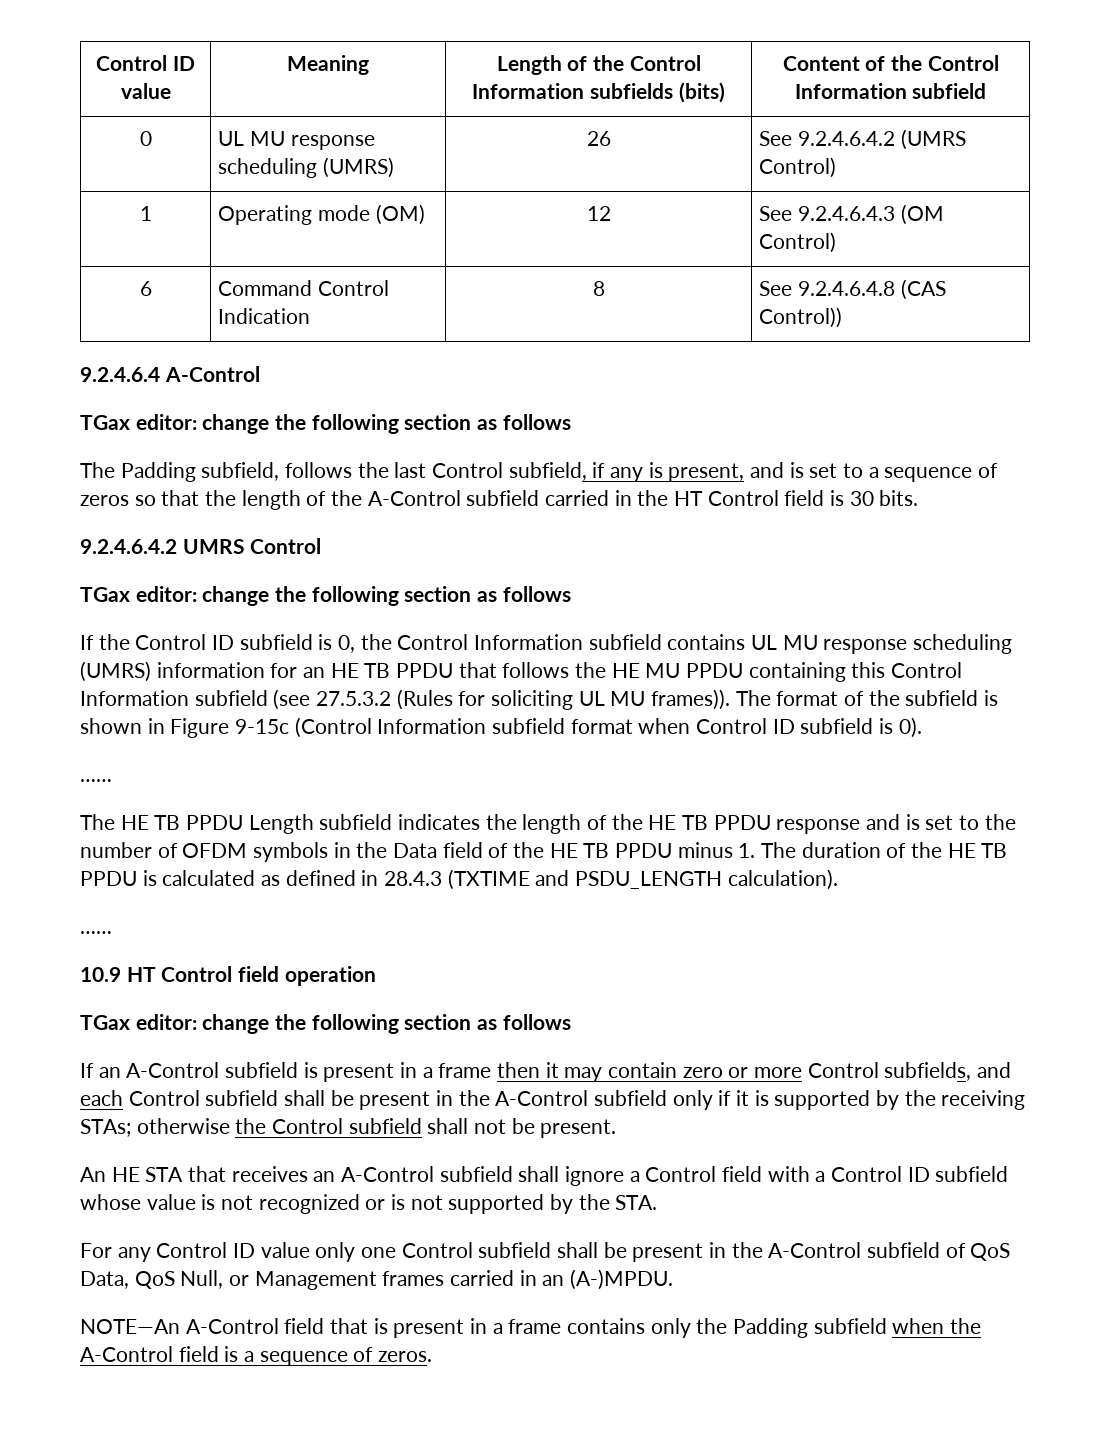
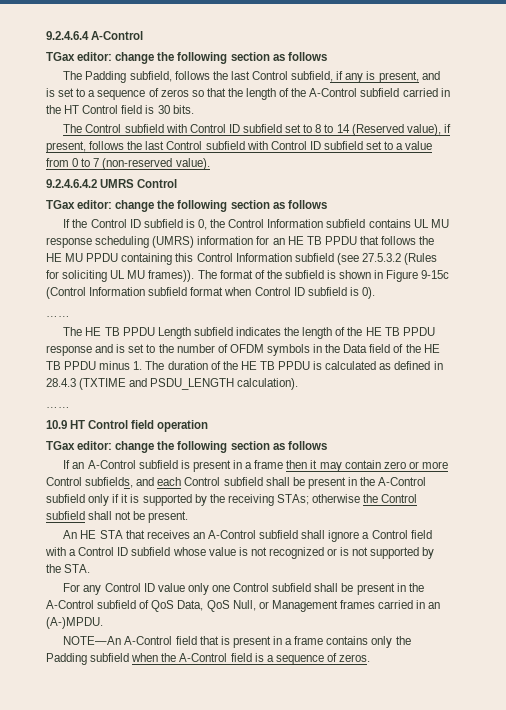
[96,55,195,71] [120,83,171,99] [287,55,369,75] [496,55,701,75] [472,82,725,103] [782,55,999,71] [794,83,987,99] [139,131,152,146] [218,131,375,150] [218,157,395,178] [586,131,611,146] [759,129,966,150] [759,157,837,178] [139,206,152,221] [218,204,425,225] [586,206,611,221] [759,204,944,225] [759,232,837,253] [139,281,152,296] [218,280,390,296] [218,308,311,324] [592,281,605,296] [759,279,946,300] [759,307,843,328] Control ID value | Meaning | Length of the Control Information subfields (bits) | Content of the Control Information subfield // 0 | UL MU response scheduling (UMRS) | 26 | See 9.2.4.6.4.2 (UMRS Control) // 1 | Operating mode (OM) | 12 | See 9.2.4.6.4.3 (OM Control) // 6 | Command Control Indication | 8 | See 9.2.4.6.4.8 (CAS Control)) // -> (46, 35) none
(919, 498) none -> [63,124,451,136] [46,141,433,153] [46,158,210,170] // The Control subfield with Control ID subfield set to 8 to 14 (Reserved value), if present, follows the last Control subfield with Control ID subfield set to a value from 0 to 7 (non-reserved value).

